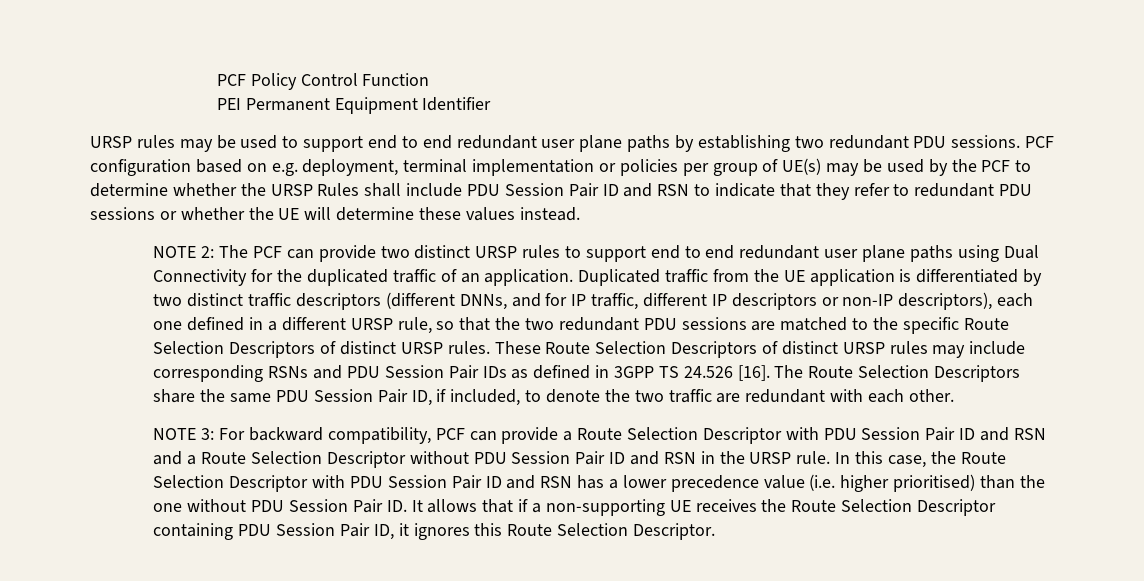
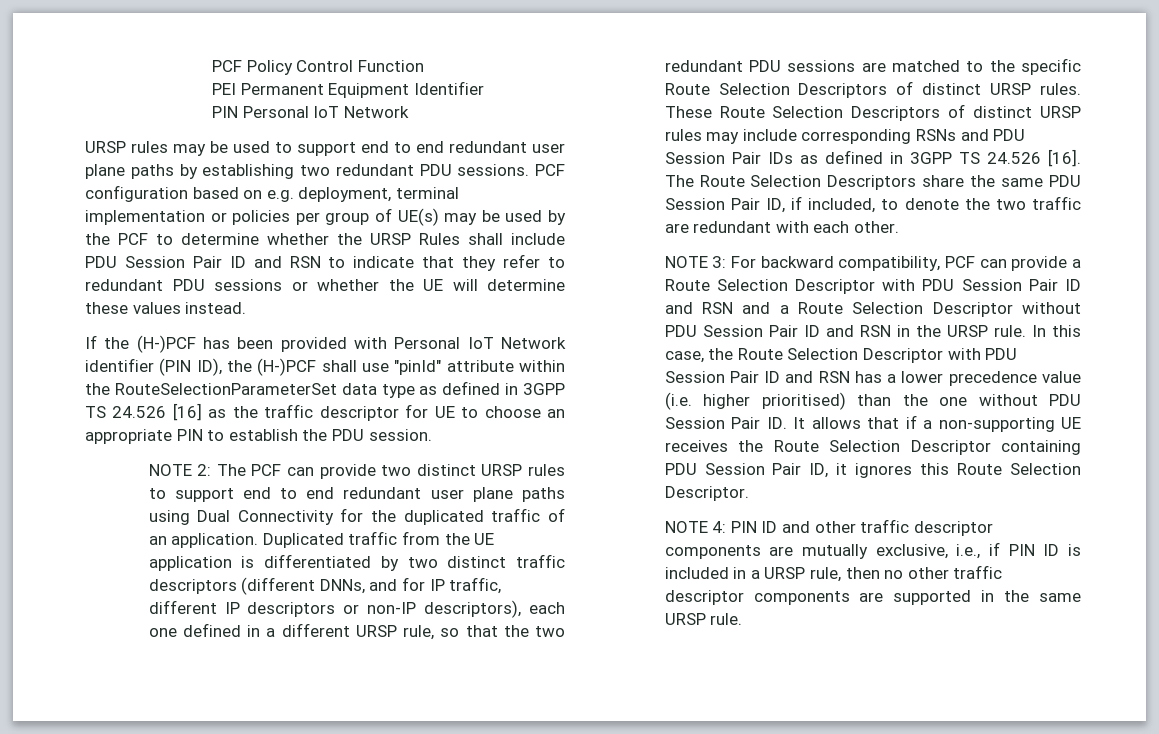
(492, 104) none -> [212,106,409,118] // PIN Personal IoT Network
(580, 214) none -> [85,335,566,353] [85,358,565,376] [85,381,565,398] [85,403,565,421] [85,429,432,444] // If the (H-)PCF has been provided with Personal IoT Network identifier (PIN ID), the (H-)PCF shall use "pinId" attribute within the RouteSelectionParameterSet data type as defined in 3GPP TS 24.526 [16] as the traffic descriptor for UE to choose an appropriate PIN to establish the PDU session.
(716, 531) none -> [664,519,993,536] [664,542,1081,559] [664,565,1003,582] [664,590,1081,605] [664,613,743,625] // NOTE 4: PIN ID and other traffic descriptor components are mutually exclusive, i.e., if PIN ID is included in a URSP rule, then no other traffic descriptor components are supported in the same URSP rule.

